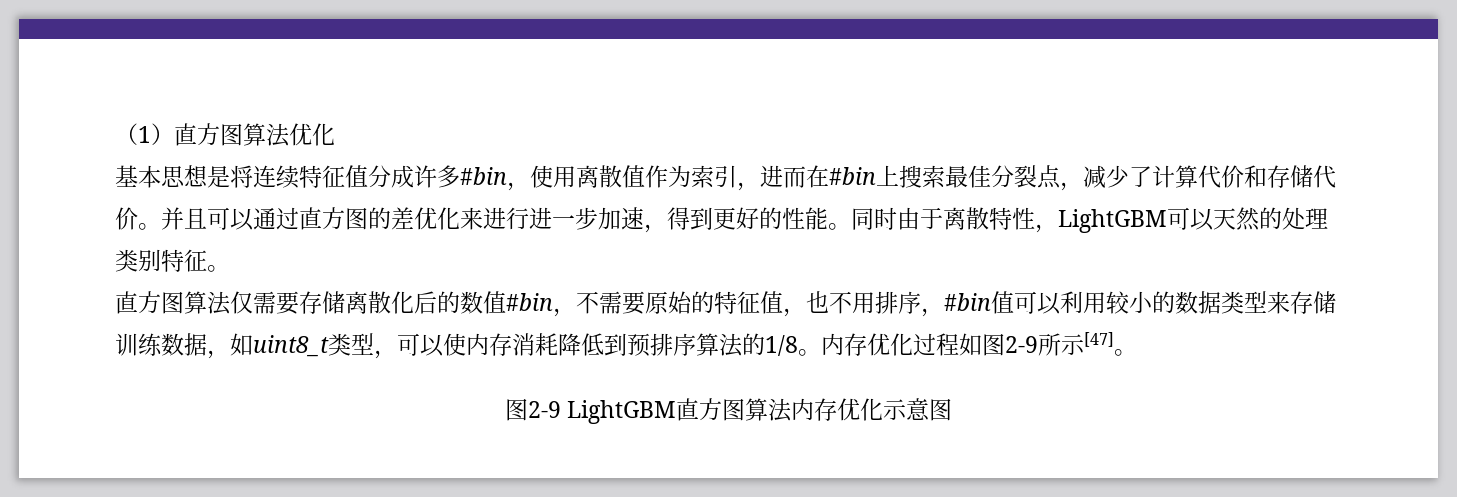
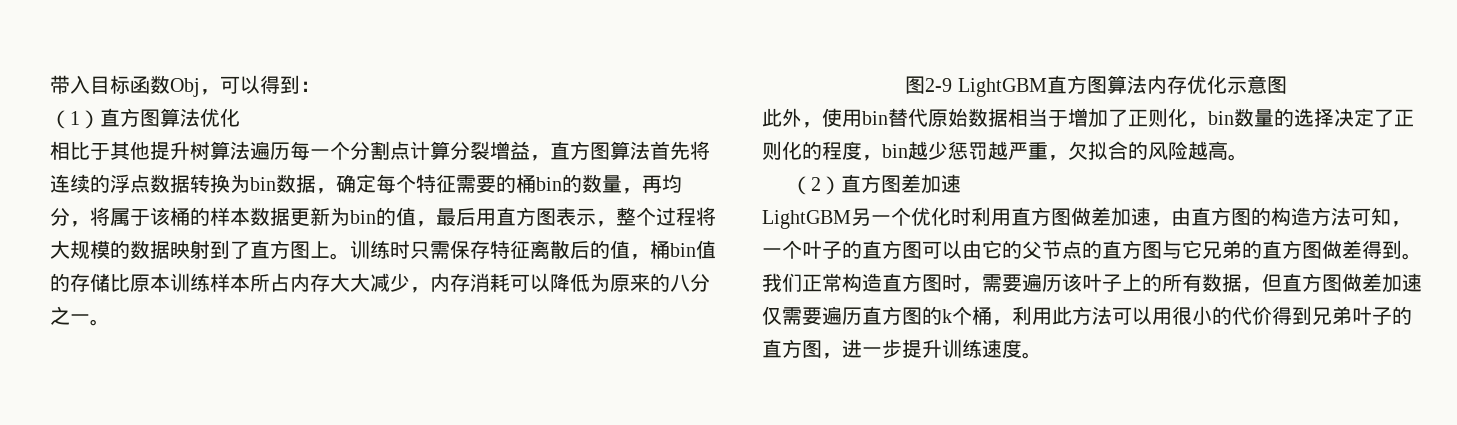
(115, 134) none -> [50,75,320,97] 带入目标函数Obj，可以得到： //
[115,165,1336,191] [115,207,1328,233] [115,249,230,272] [115,291,1336,317] [115,332,1114,359] 基本思想是将连续特征值分成许多#bin，使用离散值作为索引，进而在#bin上搜索最佳分裂点，减少了计算代价和存储代价。并且可以通过直方图的差优化来进行进一步加速，得到更好的性能。同时由于离散特性，LightGBM可以天然的处理类别特征。 // 直方图算法仅需要存储离散化后的数值#bin，不需要原始的特征值，也不用排序，#bin值可以利用较小的数据类型来存储训练数据，如uint8_t类型，可以使内存消耗降低到预排序算法的1/8。内存优化过程如图2-9所示[47] -> [50,141,710,161] [50,174,682,194] [50,207,716,227] [50,240,716,260] [50,273,710,293] [50,306,90,325] 相比于其他提升树算法遍历每一个分割点计算分裂增益，直方图算法首先将连续的浮点数据转换为bin数据，确定每个特征需要的桶bin的数量，再均分，将属于该桶的样本数据更新为bin的值，最后用直方图表示，整个过程将大规模的数据映射到了直方图上。训练时只需保存特征离散后的值，桶bin值的存储比原本训练样本所占内存大大减少，内存消耗可以降低为原来的八分之一
(953, 409) none -> [762,108,1414,128] [762,141,1248,161] [791,174,962,195] [762,207,1411,229] [762,240,1422,260] [762,273,1422,293] [762,306,1412,326] [762,339,1042,359] // 此外，使用bin替代原始数据相当于增加了正则化，bin数量的选择决定了正则化的程度，bin越少惩罚越严重，欠拟合的风险越高。 // （2）直方图差加速 // LightGBM另一个优化时利用直方图做差加速，由直方图的构造方法可知，一个叶子的直方图可以由它的父节点的直方图与它兄弟的直方图做差得到。我们正常构造直方图时，需要遍历该叶子上的所有数据，但直方图做差加速仅需要遍历直方图的k个桶，利用此方法可以用很小的代价得到兄弟叶子的直方图，进一步提升训练速度。

